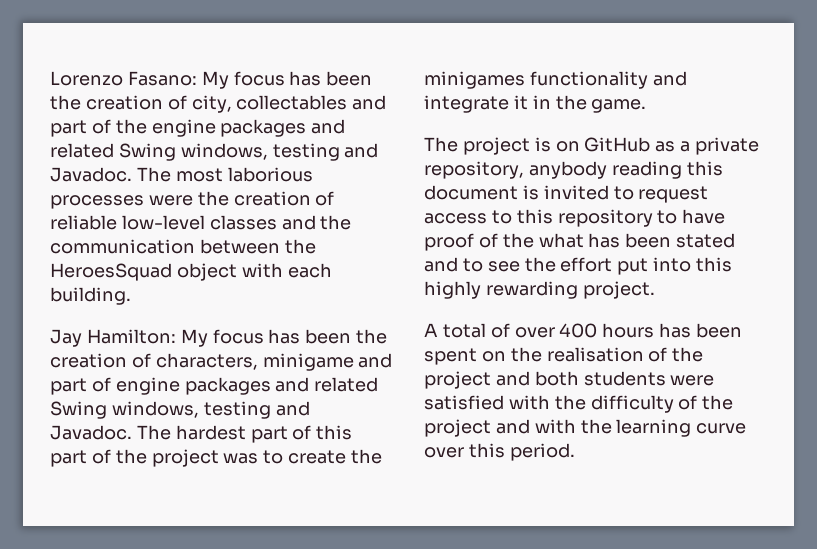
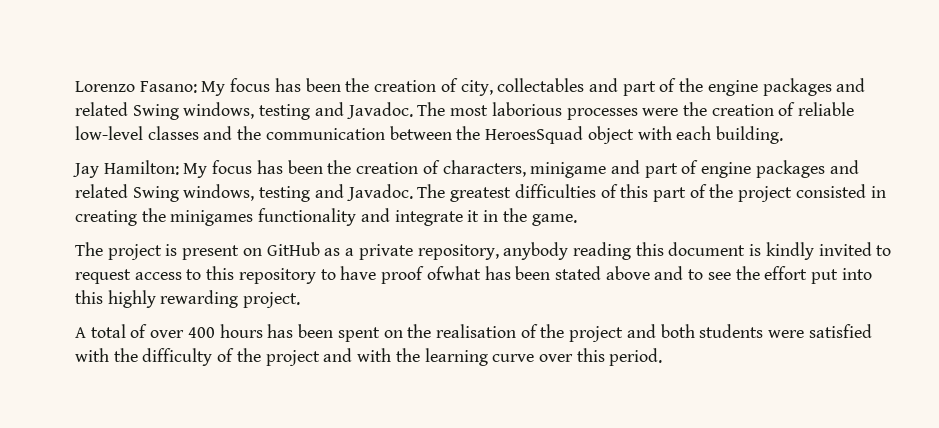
[175,425,288,443] hardest part -> [450,184,596,202] greatest difficulties
[223,450,347,464] was to create -> [795,184,886,198] [75,210,137,226] consisted in creating
(551, 144) none -> [182,245,240,260] present
(539, 192) none -> [765,242,814,260] kindly
[478,233,584,248] of the what -> [426,266,481,280] ofwhat
(736, 240) none -> [605,266,650,280] above

